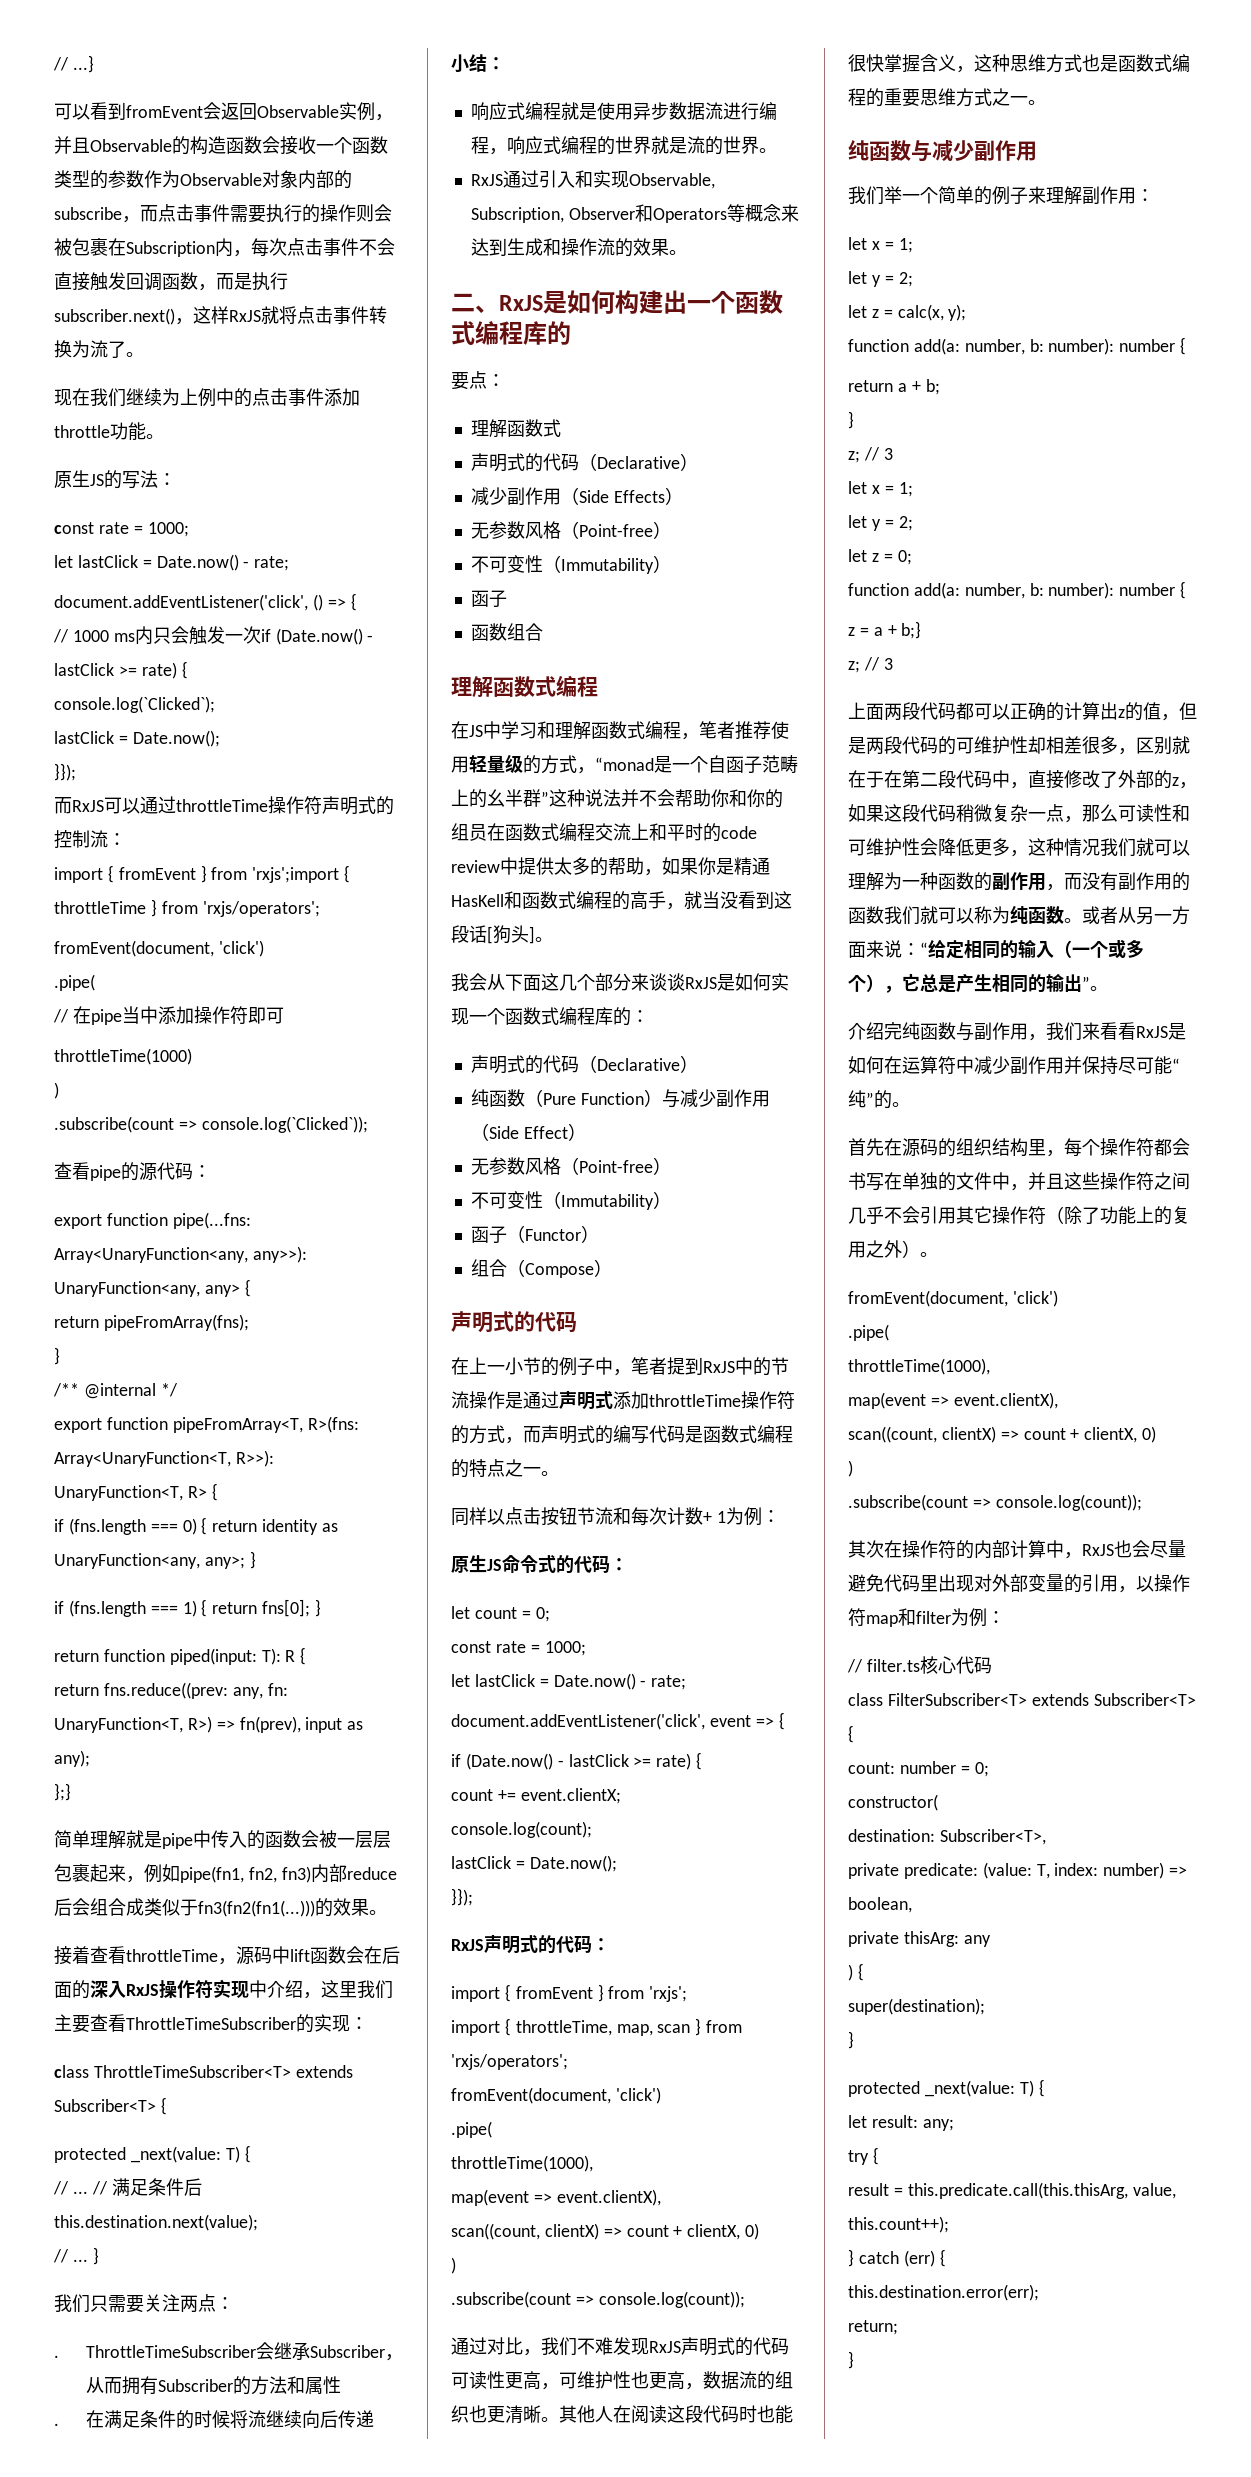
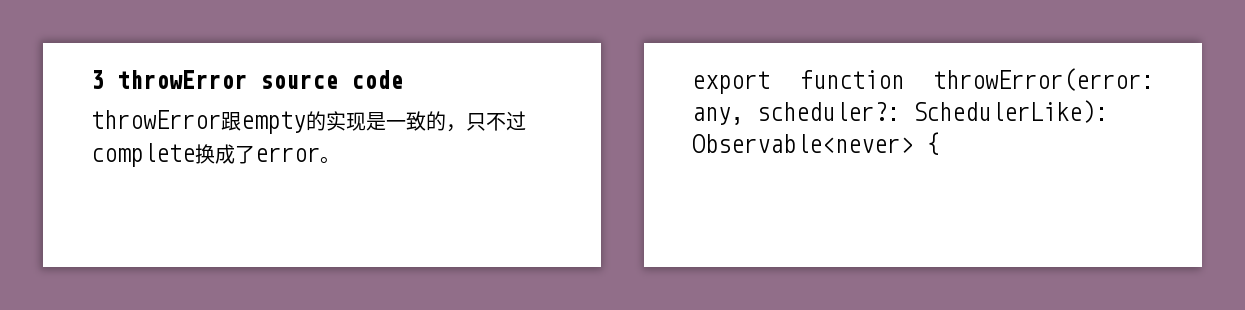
[53,55,94,73] [54,102,393,121] [54,136,388,155] [54,170,352,189] [54,204,392,223] [54,238,395,257] [54,272,288,291] [54,306,387,325] [54,340,144,358] [54,388,360,407] [54,422,164,441] [54,470,176,489] [54,522,189,537] [54,554,290,571] [54,593,357,611] [53,626,374,645] [54,661,188,679] [54,696,215,713] [54,730,220,747] [54,763,76,781] [54,796,394,815] [54,830,126,849] [54,865,351,883] [54,899,320,917] [54,940,264,957] [54,974,95,991] [53,1006,284,1025] [54,1048,192,1065] [54,1082,59,1099] [54,1116,368,1133] [54,1162,211,1181] [54,1212,251,1229] [54,1246,307,1263] [54,1279,251,1297] [54,1314,249,1331] [54,1347,60,1365] [53,1383,178,1399] [54,1416,359,1433] [54,1450,274,1467] [54,1483,218,1501] [54,1517,339,1535] [54,1551,256,1569] [54,1599,322,1617] [54,1647,307,1665] [54,1682,288,1699] [54,1716,364,1733] [54,1750,90,1767] [54,1783,71,1801] [54,1830,391,1849] [54,1864,397,1883] [54,1898,387,1917] [54,1946,400,1965] [54,1979,393,1999] [54,2014,368,2033] [54,2065,353,2078] [54,2097,167,2115] [54,2145,251,2163] [53,2178,202,2196] [54,2214,258,2231] [53,2247,99,2265] [54,2294,234,2313] [54,2342,403,2361] [85,2376,341,2395] [54,2410,374,2429] [451,54,505,73] [470,102,777,121] [470,136,777,155] [470,170,715,189] [470,204,799,223] [470,238,687,257] [451,290,783,314] [451,321,571,345] [451,371,505,390] [470,419,561,438] [470,453,698,472] [470,487,683,506] [470,521,671,539] [470,555,671,574] [470,590,507,608] [470,623,543,641] [451,675,598,698] [451,721,789,740] [451,754,798,774] [451,789,783,808] [451,823,757,842] [451,857,770,876] [451,891,792,910] [451,925,553,944] [451,973,789,991] [451,1007,649,1026] [470,1055,698,1074] [470,1089,770,1108] [470,1123,586,1141] [470,1157,671,1175] [470,1191,671,1210] [470,1225,599,1244] [470,1259,612,1278] [451,1311,577,1333] [451,1357,789,1376] [451,1390,795,1410] [451,1425,793,1444] [451,1459,559,1478] [451,1507,780,1526] [451,1555,628,1574] [451,1606,550,1622] [451,1641,586,1656] [451,1673,687,1690] [451,1712,785,1730] [451,1752,703,1770] [451,1788,621,1804] [451,1821,592,1838] [451,1855,617,1872] [451,1888,473,1906] [451,1934,610,1954] [451,1984,688,2002] [451,2018,743,2036] [451,2054,568,2070] [451,2087,661,2104] [451,2121,492,2138] [451,2155,593,2172] [451,2189,661,2206] [451,2223,760,2240] [451,2257,456,2274] [451,2291,745,2308] [451,2337,789,2356] [451,2371,793,2390] [451,2405,793,2424] [848,54,1190,73] [848,88,1046,107] [848,140,1037,162] [848,186,1154,205] [848,237,913,253] [848,271,913,287] [848,304,967,321] [848,337,1187,355] [848,379,940,395] [848,411,854,429] [848,447,893,463] [848,481,913,497] [848,515,913,531] [848,549,912,565] [848,581,1187,599] [848,621,922,639] [848,657,893,673] [848,702,1197,721] [848,736,1190,755] [848,770,1197,789] [848,804,1190,823] [848,838,1190,857] [848,872,1190,891] [848,905,1190,925] [848,939,1144,959] [848,973,1108,993] [848,1022,1186,1041] [848,1056,1180,1075] [848,1090,910,1109] [848,1138,1190,1157] [848,1172,1190,1191] [848,1206,1190,1225] [848,1240,938,1258] [848,1290,1058,1307] [848,1324,889,1341] [848,1358,990,1375] [848,1392,1058,1409] [848,1426,1157,1443] [848,1460,853,1477] [848,1494,1142,1511] [848,1540,1186,1559] [848,1574,1190,1593] [848,1608,1005,1627] [847,1656,992,1674] [848,1693,1196,1706] [848,1725,854,1743] [848,1761,989,1777] [848,1794,938,1811] [848,1829,1046,1845] [848,1862,1188,1879] [848,1897,912,1913] [848,1931,991,1947] [848,1963,864,1981] [848,1998,985,2015] [848,2031,854,2049] [848,2079,1045,2097] [848,2115,954,2131] [848,2147,879,2165] [848,2182,1176,2199] [848,2216,949,2233] [848,2249,946,2267] [848,2284,1039,2301] [848,2320,898,2335] [848,2351,854,2369] // ...} // 可以看到fromEvent会返回Observable实例，并且Observable的构造函数会接收一个函数类型的参数作为Observable对象内部的subscribe，而点击事件需要执行的操作则会被包裹在Subscription内，每次点击事件不会直接触发回调函数，而是执行subscriber.next()，这样RxJS就将点击事件转换为流了。 // 现在我们继续为上例中的点击事件添加throttle功能。 // 原生JS的写法： // const rate = 1000; // let lastClick = Date.now() - rate; // document.addEventListener('click', () => { // // 1000 ms内只会触发一次if (Date.now() - lastClick >= rate) { // console.log(`Clicked`); // lastClick = Date.now(); // }}); // 而RxJS可以通过throttleTime操作符声明式的控制流： // import { fromEvent } from 'rxjs';import { throttleTime } from 'rxjs/operators'; // fromEvent(document, 'click') // .pipe( // // 在pipe当中添加操作符即可 // throttleTime(1000) // ) // .subscribe(count => console.log(`Clicked`)); // 查看pipe的源代码： // export function pipe(...fns: Array<UnaryFunction<any, any>>): UnaryFunction<any, any> { // return pipeFromArray(fns); // } // /** @internal */ // export function pipeFromArray<T, R>(fns: Array<UnaryFunction<T, R>>): UnaryFunction<T, R> { // if (fns.length === 0) { return identity as UnaryFunction<any, any>; } // if (fns.length === 1) { return fns[0]; } // return function piped(input: T): R { // return fns.reduce((prev: any, fn: UnaryFunction<T, R>) => fn(prev), input as any); // };} // 简单理解就是pipe中传入的函数会被一层层包裹起来，例如pipe(fn1, fn2, fn3)内部reduce后会组合成类似于fn3(fn2(fn1(...)))的效果。 // 接着查看throttleTime，源码中lift函数会在后面的深入RxJS操作符实现中介绍，这里我们主要查看ThrottleTimeSubscriber的实现： // class ThrottleTimeSubscriber<T> extends Subscriber<T> { // protected _next(value: T) { // // ... // 满足条件后this.destination.next(value); // // ... } // 我们只需要关注两点： // . ThrottleTimeSubscriber会继承Subscriber，从而拥有Subscriber的方法和属性 // .在满足条件的时候将流继续向后传递 // 小结： // 响应式编程就是使用异步数据流进行编程，响应式编程的世界就是流的世界。 // RxJS通过引入和实现Observable, Subscription, Observer和Operators等概念来达到生成和操作流的效果。 // 二、RxJS是如何构建出一个函数式编程库的 // 要点： // 理解函数式 // 声明式的代码（Declarative） // 减少副作用（Side Effects） // 无参数风格（Point-free） // 不可变性（Immutability） // 函子 // 函数组合 // 理解函数式编程 // 在JS中学习和理解函数式编程，笔者推荐使用轻量级的方式，“monad是一个自函子范畴上的幺半群”这种说法并不会帮助你和你的组员在函数式编程交流上和平时的code review中提供太多的帮助，如果你是精通HasKell和函数式编程的高手，就当没看到这段话[狗头]。 // 我会从下面这几个部分来谈谈RxJS是如何实现一个函数式编程库的： // 声明式的代码（Declarative） // 纯函数（Pure Function）与减少副作用（Side Effect） // 无参数风格（Point-free） // 不可变性（Immutability） // 函子（Functor） // 组合（Compose） // 声明式的代码 // 在上一小节的例子中，笔者提到RxJS中的节流操作是通过声明式添加throttleTime操作符的方式，而声明式的编写代码是函数式编程的特点之一。 // 同样以点击按钮节流和每次计数+ 1为例： // 原生JS命令式的代码： // let count = 0; // const rate = 1000; // let lastClick = Date.now() - rate; // document.addEventListener('click', event => { // if (Date.now() - lastClick >= rate) { // count += event.clientX; // console.log(count); // lastClick = Date.now(); // }}); // RxJS声明式的代码： // import { fromEvent } from 'rxjs'; // import { throttleTime, map, scan } from 'rxjs/operators'; // fromEvent(document, 'click') // .pipe( // throttleTime(1000), // map(event => event.clientX), // scan((count, clientX) => count + clientX, 0) // ) // .subscribe(count => console.log(count)); // 通过对比，我们不难发现RxJS声明式的代码可读性更高，可维护性也更高，数据流的组织也更清晰。其他人在阅读这段代码时也能很快掌握含义，这种思维方式也是函数式编程的重要思维方式之一。 // 纯函数与减少副作用 // 我们举一个简单的例子来理解副作用： // let x = 1; // let y = 2; // let z = calc(x, y); // function add(a: number, b: number): number { // return a + b; // } // z; // 3 // let x = 1; // let y = 2; // let z = 0; // function add(a: number, b: number): number { // z = a + b;} // z; // 3 // 上面两段代码都可以正确的计算出z的值，但是两段代码的可维护性却相差很多，区别就在于在第二段代码中，直接修改了外部的z，如果这段代码稍微复杂一点，那么可读性和可维护性会降低更多，这种情况我们就可以理解为一种函数的副作用，而没有副作用的函数我们就可以称为纯函数。或者从另一方面来说：“给定相同的输入（一个或多个），它总是产生相同的输出”。 // 介绍完纯函数与副作用，我们来看看RxJS是如何在运算符中减少副作用并保持尽可能“纯”的。 // 首先在源码的组织结构里，每个操作符都会书写在单独的文件中，并且这些操作符之间几乎不会引用其它操作符（除了功能上的复用之外）。 // fromEvent(document, 'click') // .pipe( // throttleTime(1000), // map(event => event.clientX), // scan((count, clientX) => count + clientX, 0) // ) // .subscribe(count => console.log(count)); // 其次在操作符的内部计算中，RxJS也会尽量避免代码里出现对外部变量的引用，以操作符map和filter为例： // // filter.ts核心代码 // class FilterSubscriber<T> extends Subscriber<T> { // count: number = 0; // constructor( // destination: Subscriber<T>, // private predicate: (value: T, index: number) => boolean, // private thisArg: any // ) { // super(destination); // } // protected _next(value: T) { // let result: any; // try { // result = this.predicate.call(this.thisArg, value, this.count++); // } catch (err) { // this.destination.error(err); // return; // } -> [91,70,403,89] [91,110,526,134] [91,143,340,167] [692,68,1154,94] [692,100,1108,125] [692,132,939,155] 3 throwError source code // throwError跟empty的实现是一致的，只不过complete换成了error。 // export function throwError(error: any, scheduler?: SchedulerLike): Observable<never> {

